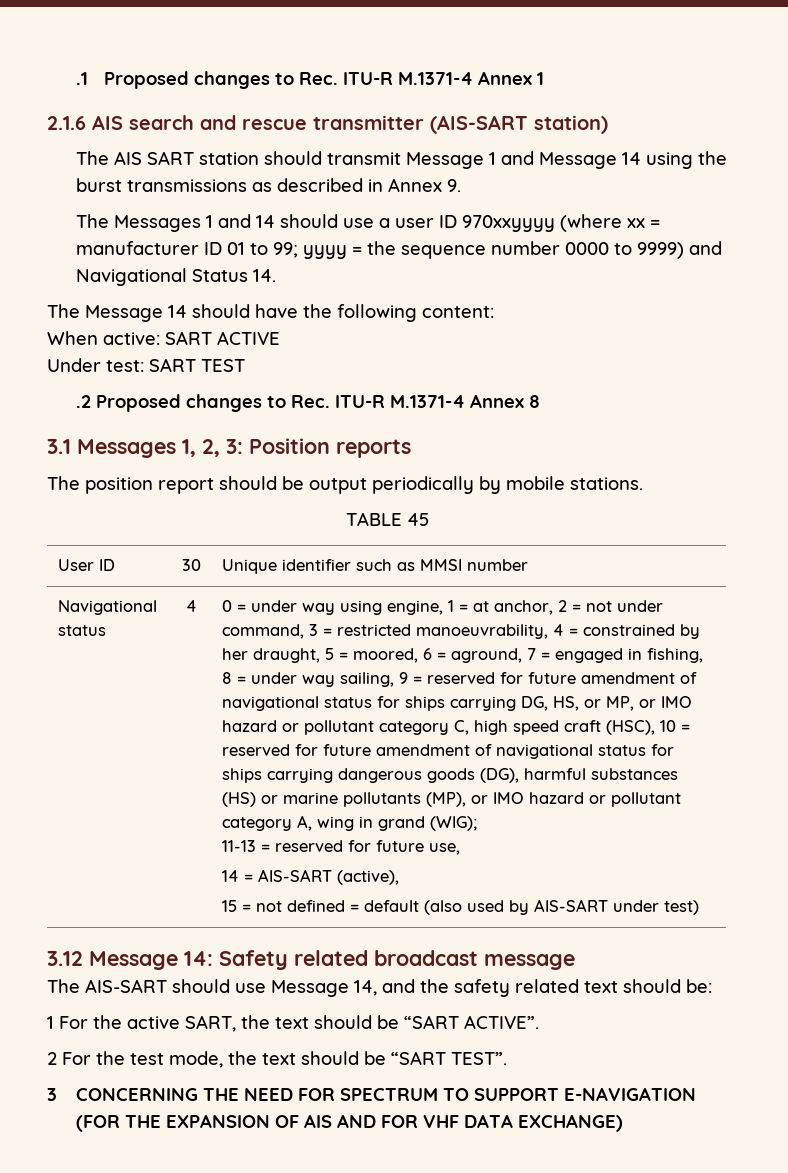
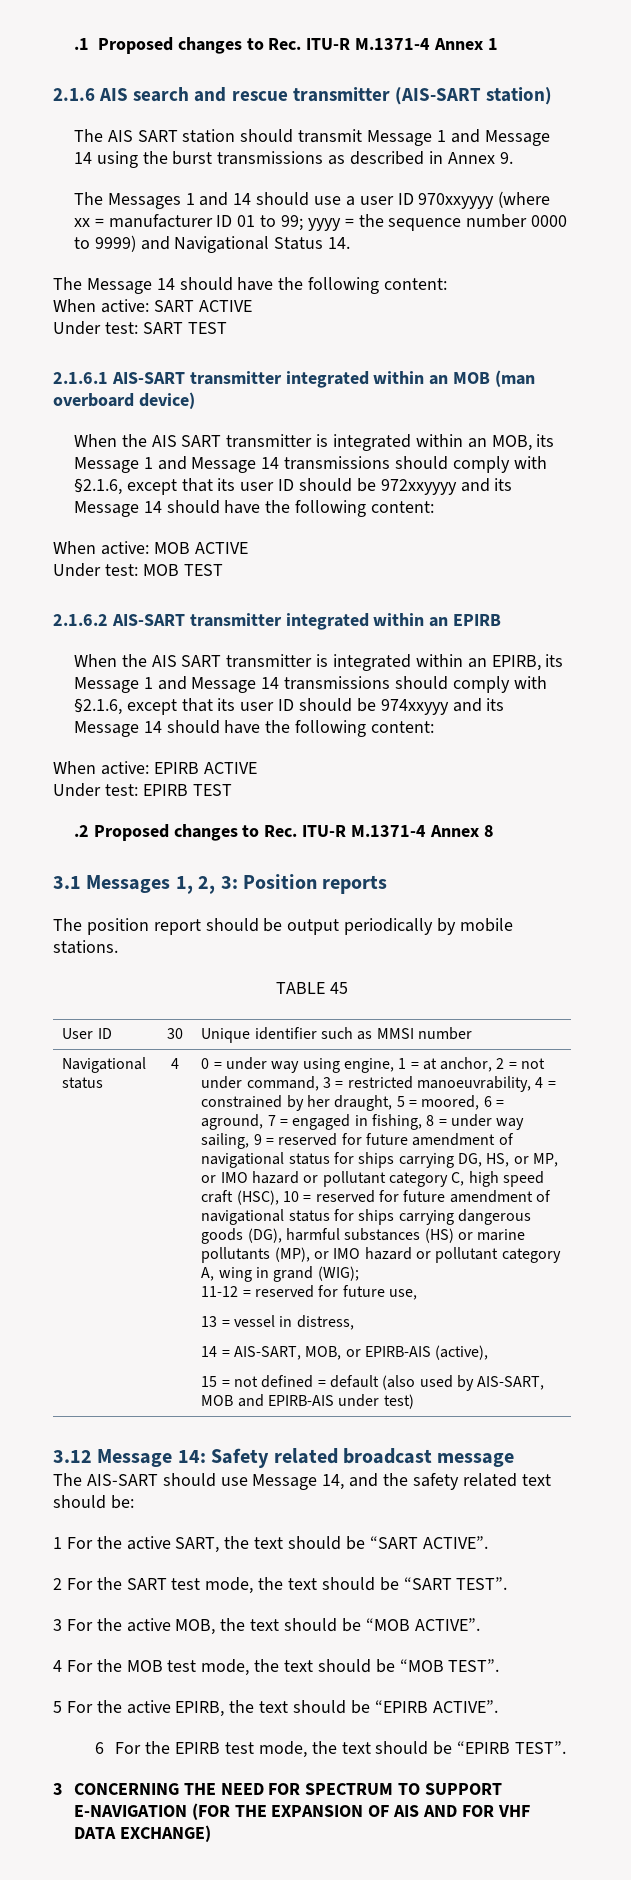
(245, 365) none -> [53,370,536,388] [53,392,195,409] [73,434,555,451] [73,456,547,473] [73,478,513,495] [73,500,434,517] [53,541,248,555] [53,563,223,577] [53,613,502,630] [73,654,564,671] [73,676,547,693] [73,698,505,715] [73,720,434,737] [53,761,257,775] [53,783,232,797] // 2.1.6.1 AIS-SART transmitter integrated within an MOB (man overboard device) // When the AIS SART transmitter is integrated within an MOB, its Message 1 and Message 14 transmissions should comply with §2.1.6, except that its user ID should be 972xxyyyy and its Message 14 should have the following content: // When active: MOB ACTIVE // Under test: MOB TEST // 2.1.6.2 AIS-SART transmitter integrated within an EPIRB // When the AIS SART transmitter is integrated within an EPIRB, its Message 1 and Message 14 transmissions should comply with §2.1.6, except that its user ID should be 974xxyyy and its Message 14 should have the following content: // When active: EPIRB ACTIVE // Under test: EPIRB TEST
[221,840,256,852] 11-13 -> [201,1286,239,1297] 11-12
[221,869,332,882] 14 = AIS-SART -> [201,1315,354,1330] [201,1346,431,1360] 13 = vessel in distress, // 14 = AIS-SART, MOB, or EPIRB-AIS
[533,899,608,912] AIS-SART -> [477,1376,545,1390] [201,1394,334,1407] AIS-SART, MOB and EPIRB-AIS
(125, 1058) none -> [126,1578,167,1590] SART
(507, 1058) none -> [53,1618,480,1635] [53,1659,500,1676] [53,1700,498,1717] [94,1741,567,1758] // 3 For the active MOB, the text should be “MOB ACTIVE”. // 4 For the MOB test mode, the text should be “MOB TEST”. // 5 For the active EPIRB, the text should be “EPIRB ACTIVE”. // 6 For the EPIRB test mode, the text should be “EPIRB TEST”.

